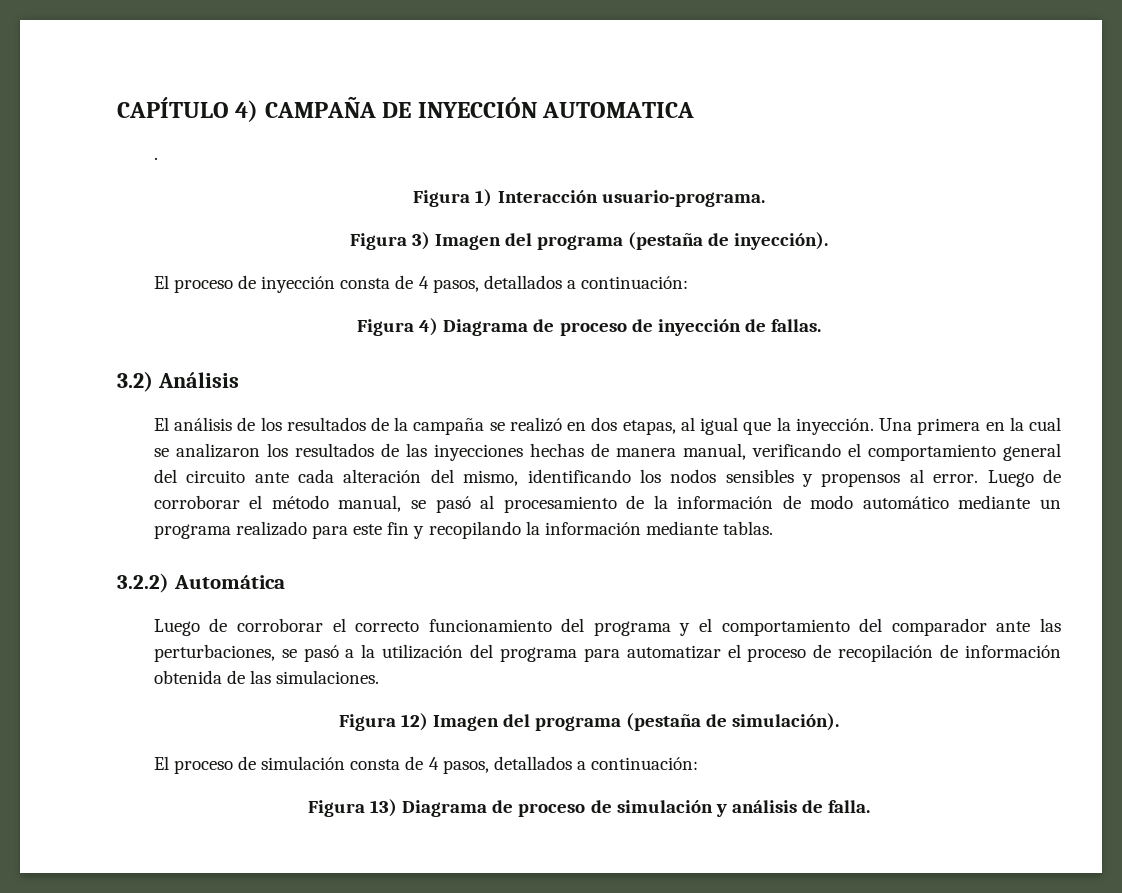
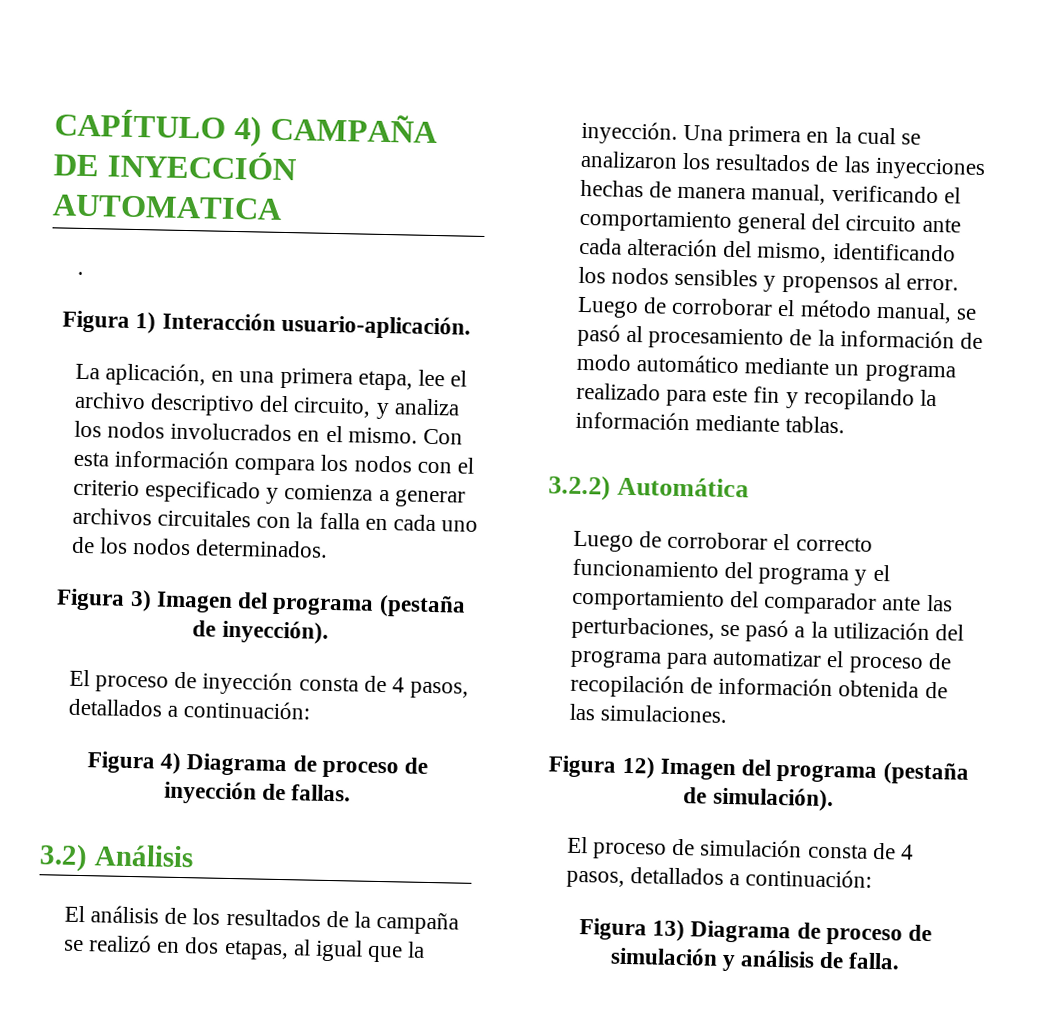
[601,190,765,207] usuario-programa. -> [280,313,471,340] [74,362,468,391] [73,391,460,420] [73,420,463,445] [72,449,474,476] [72,479,466,508] [71,507,479,532] [70,536,329,558] usuario-aplicación. // La aplicación, en una primera etapa, lee el archivo descriptivo del circuito, y analiza los nodos involucrados en el mismo. Con esta información compara los nodos con el criterio especificado y comienza a generar archivos circuitales con la falla en cada uno de los nodos determinados.

